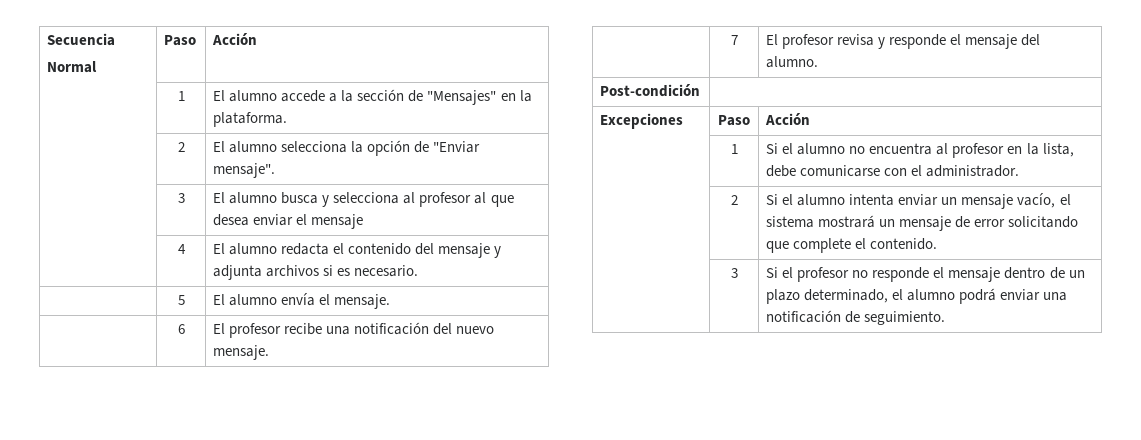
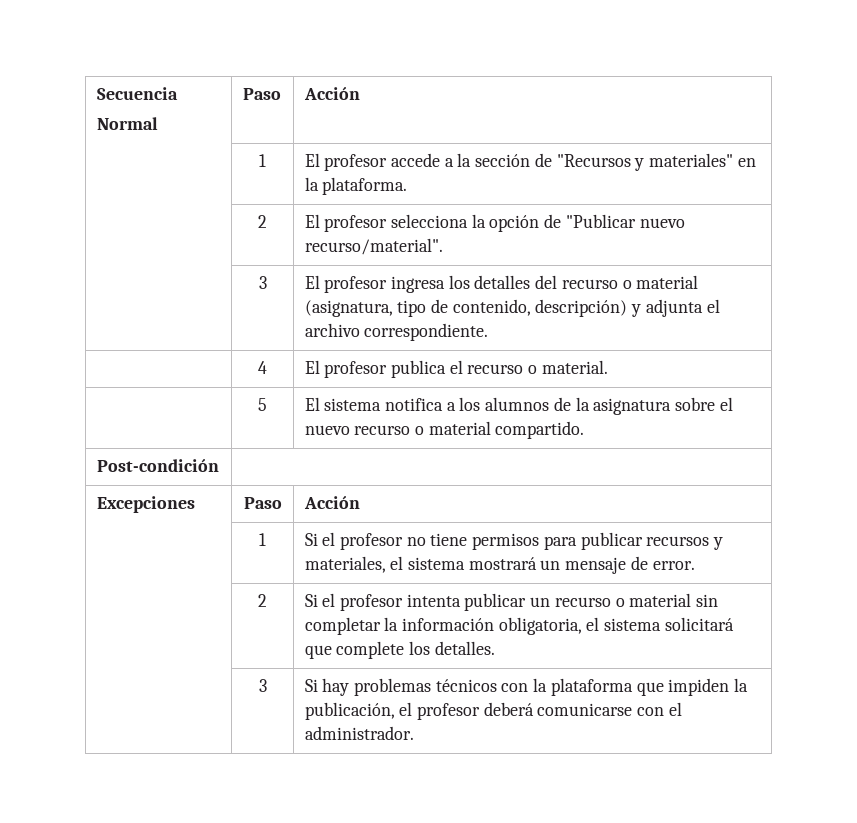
[229,90,278,102] alumno -> [324,154,388,171] profesor
[427,90,497,105] "Mensajes" -> [556,153,734,171] "Recursos y materiales"
[229,141,278,153] alumno -> [324,215,388,232] profesor
[433,141,481,153] [213,163,276,178] "Enviar mensaje". -> [565,214,685,228] [304,238,443,255] "Publicar nuevo recurso/material".
[229,192,514,207] [213,214,364,229] [177,244,186,254] [213,243,502,258] [213,265,419,280] [177,295,185,305] [213,293,391,309] [177,324,185,334] [213,322,495,338] [213,345,270,360] [730,35,738,45] [766,34,1041,49] [766,56,819,68] alumno busca y selecciona al profesor al que desea enviar el mensaje // | 4 | El alumno redacta el contenido del mensaje y adjunta archivos si es necesario. // | 5 | El alumno envía el mensaje. // | 6 | El profesor recibe una notificación del nuevo mensaje. // | 7 | El profesor revisa y responde el mensaje del alumno. -> [324,275,699,293] [304,299,720,317] [304,323,489,341] [258,361,267,374] [304,360,608,378] [258,398,267,411] [304,397,733,415] [304,421,585,439] profesor ingresa los detalles del recurso o material (asignatura, tipo de contenido, descripción) y adjunta el archivo correspondiente. // | 4 | El profesor publica el recurso o material. // | 5 | El sistema notifica a los alumnos de la asignatura sobre el nuevo recurso o material compartido.
[797,143,1074,158] [766,165,1020,177] [730,195,738,205] [766,193,1071,209] [766,215,1079,231] [766,238,938,253] [730,268,738,278] [766,267,1085,282] [766,288,1068,304] [766,310,946,325] alumno no encuentra al profesor en la lista, debe comunicarse con el administrador. // | 2 | Si el alumno intenta enviar un mensaje vacío, el sistema mostrará un mensaje de error solicitando que complete el contenido. // | 3 | Si el profesor no responde el mensaje dentro de un plazo determinado, el alumno podrá enviar una notificación de seguimiento. -> [339,532,724,550] [304,556,695,574] [258,594,267,607] [304,593,719,611] [304,617,734,635] [304,641,495,659] [258,679,267,692] [304,678,749,696] [304,702,682,720] [304,726,414,740] profesor no tiene permisos para publicar recursos y materiales, el sistema mostrará un mensaje de error. // | 2 | Si el profesor intenta publicar un recurso o material sin completar la información obligatoria, el sistema solicitará que complete los detalles. // | 3 | Si hay problemas técnicos con la plataforma que impiden la publicación, el profesor deberá comunicarse con el administrador.

